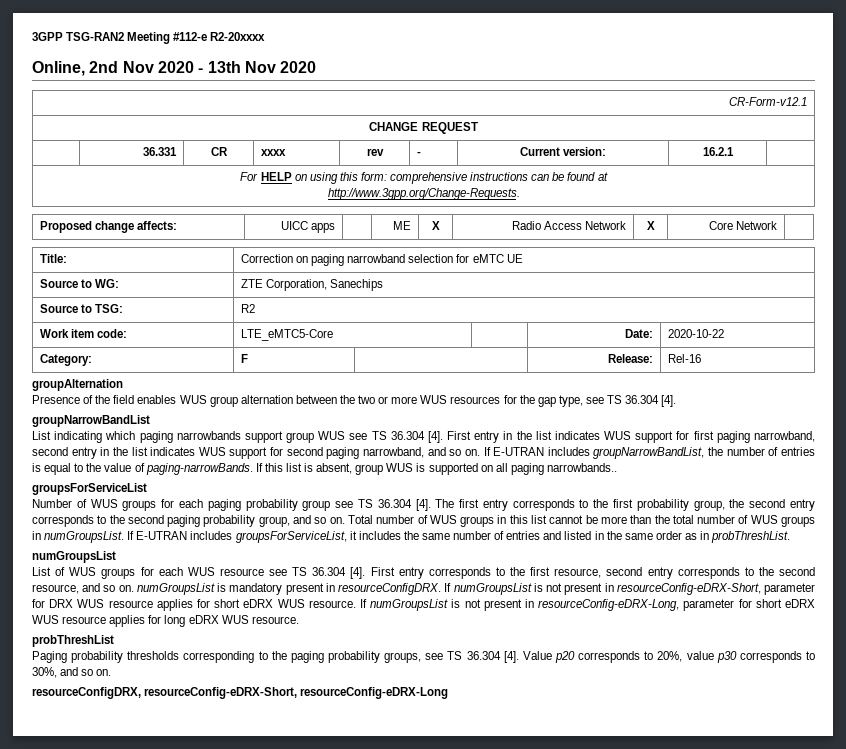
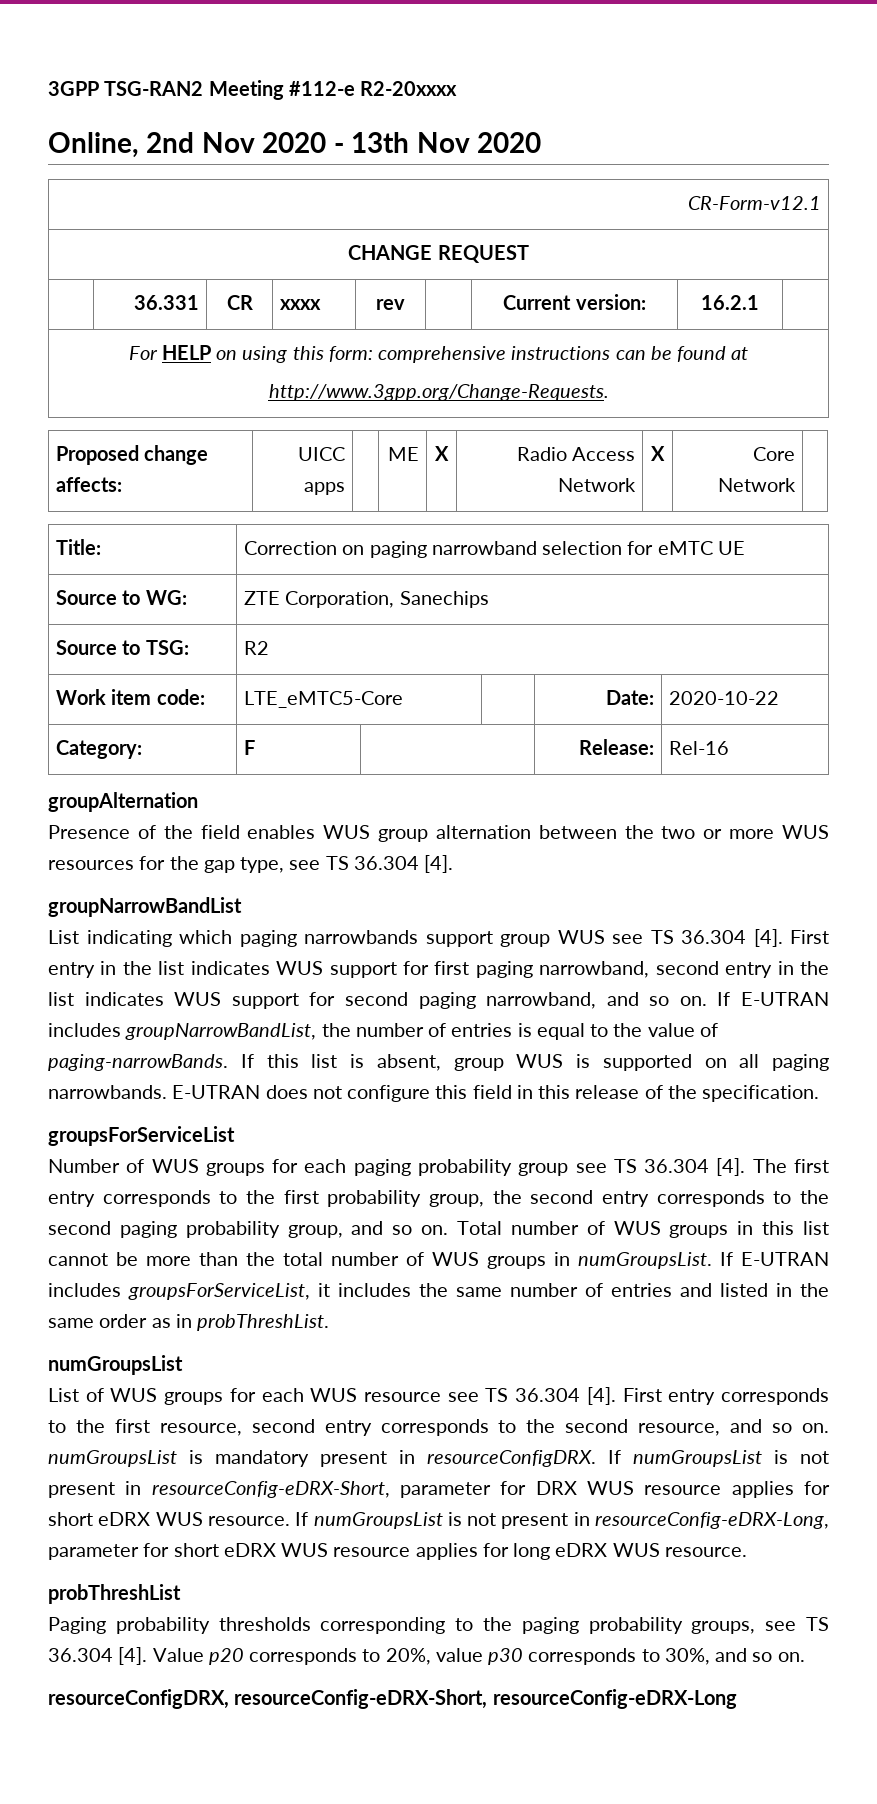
[416,151,421,156] - -> (405, 304) none
[546,463,617,472] narrowbands.. -> [48,1085,820,1102] narrowbands. E-UTRAN does not configure this field in this release of the specification.

